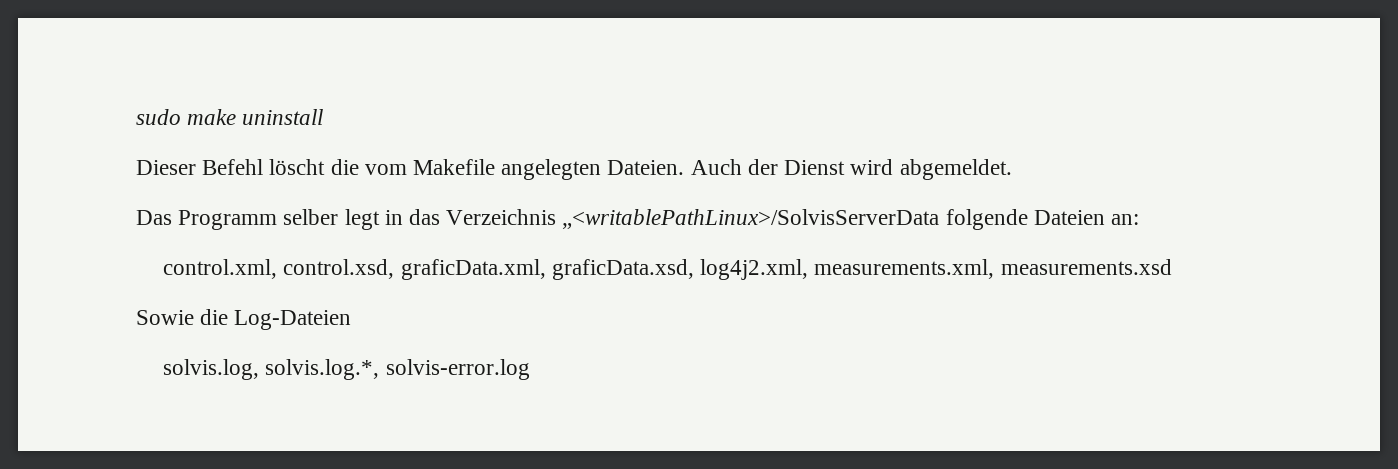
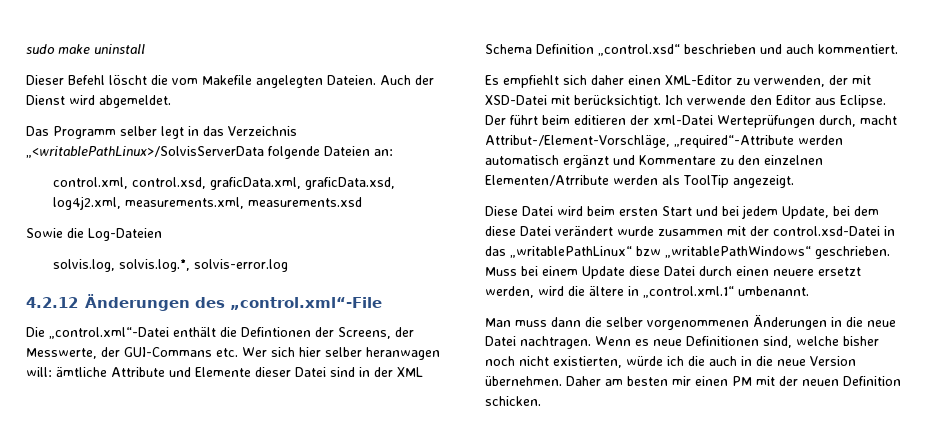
(530, 369) none -> [26,294,382,311] [26,327,414,339] [26,347,440,360] [26,367,423,377] [485,44,898,56] [485,75,871,88] [485,95,886,108] [485,115,897,128] [485,135,843,148] [485,155,823,168] [485,175,794,188] [485,205,879,219] [485,226,895,236] [485,246,890,259] [485,266,861,279] [485,286,809,298] [485,314,896,330] [485,336,879,349] [485,356,856,368] [485,376,901,386] [485,396,541,406] // 4.2.12 Änderungen des „control.xml“-File // Die „control.xml“-Datei enthält die Defintionen der Screens, der Messwerte, der GUI-Commans etc. Wer sich hier selber heranwagen will: ämtliche Attribute und Elemente dieser Datei sind in der XML Schema Definition „control.xsd“ beschrieben und auch kommentiert. // Es empfiehlt sich daher einen XML-Editor zu verwenden, der mit XSD-Datei mit berücksichtigt. Ich verwende den Editor aus Eclipse. Der führt beim editieren der xml-Datei Werteprüfungen durch, macht Attribut-/Element-Vorschläge, „required“-Attribute werden automatisch ergänzt und Kommentare zu den einzelnen Elementen/Atrribute werden als ToolTip angezeigt. // Diese Datei wird beim ersten Start und bei jedem Update, bei dem diese Datei verändert wurde zusammen mit der control.xsd-Datei in das „writablePathLinux“ bzw „writablePathWindows“ geschrieben. Muss bei einem Update diese Datei durch einen neuere ersetzt werden, wird die ältere in „control.xml.1“ umbenannt. // Man muss dann die selber vorgenommenen Änderungen in die neue Datei nachtragen. Wenn es neue Definitionen sind, welche bisher noch nicht existierten, würde ich die auch in die neue Version übernehmen. Daher am besten mir einen PM mit der neuen Definition schicken.

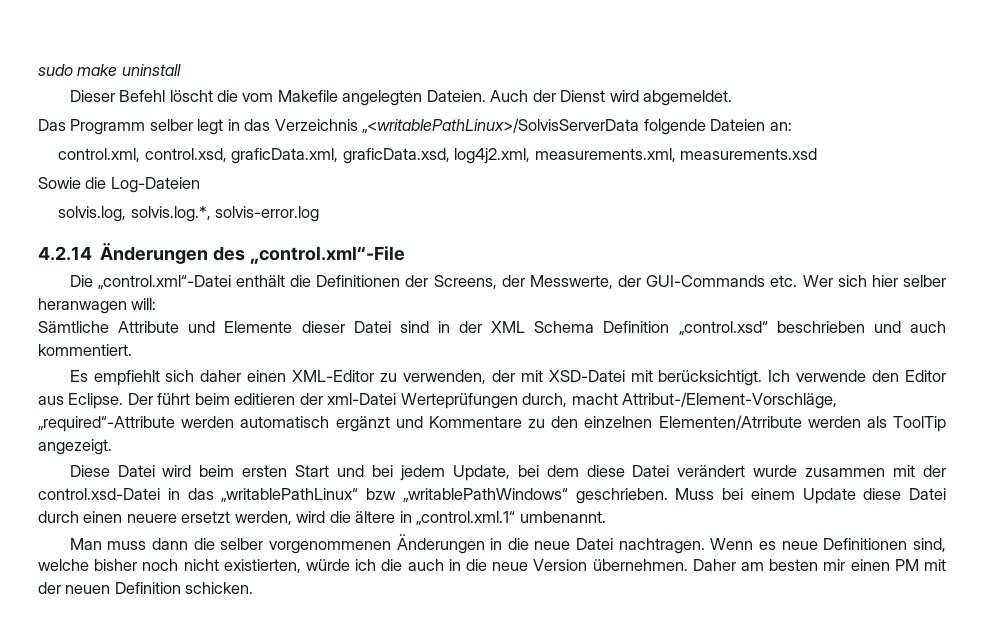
[26,297,78,308] 4.2.12 -> [38,246,92,261] 4.2.14
[241,327,311,337] Defintionen -> [316,275,401,287] Definitionen
[124,347,212,357] GUI-Commans -> [646,275,766,287] GUI-Commands
[56,367,107,377] ämtliche -> [38,321,109,333] // Sämtliche

